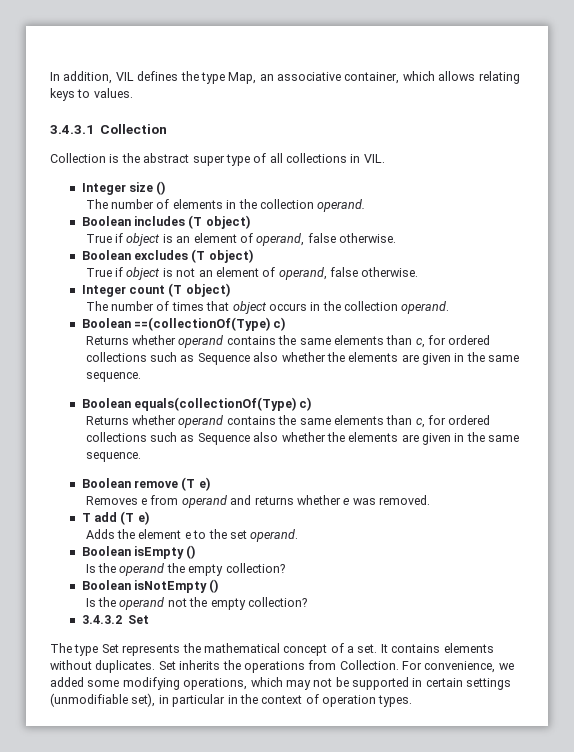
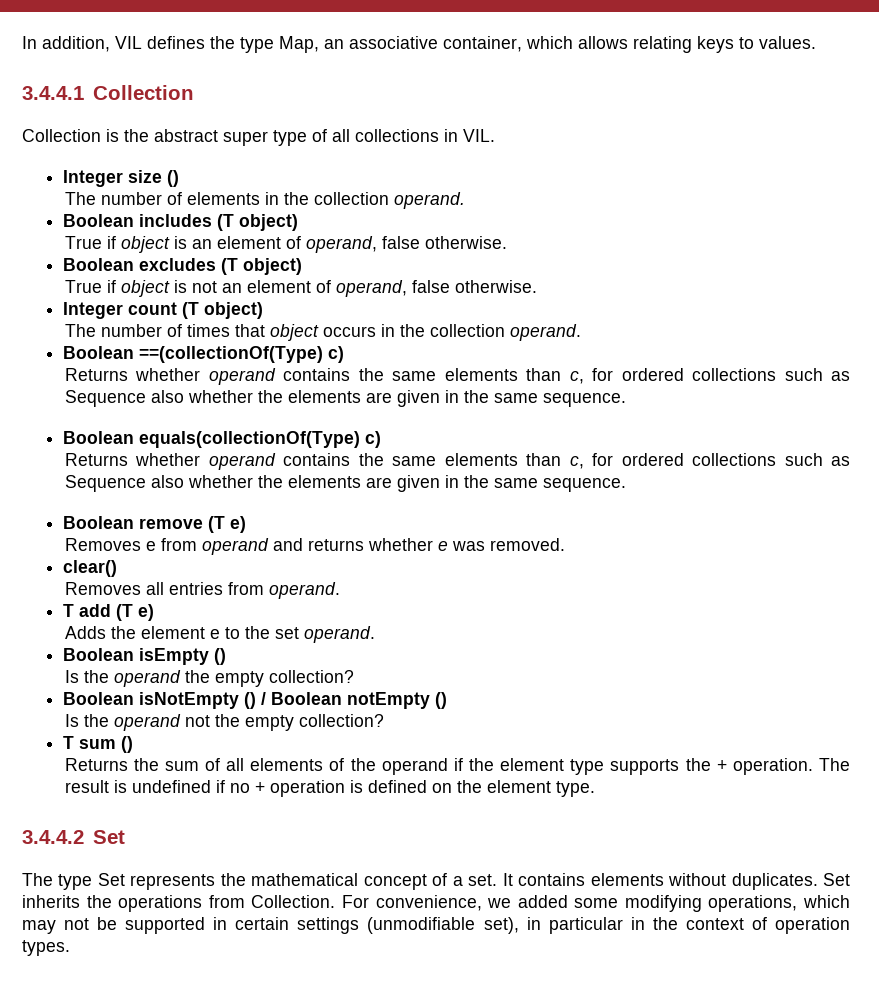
[50,125,94,134] 3.4.3.1 -> [22,86,84,100] 3.4.4.1
(431, 500) none -> [62,560,117,577] [64,582,340,599] // clear() // Removes all entries from operand.
(219, 586) none -> [260,692,447,709] / Boolean notEmpty ()
[81,615,122,624] 3.4.3.2 -> [62,736,133,753] [64,758,850,775] [64,780,595,797] [22,830,84,844] T sum () // Returns the sum of all elements of the operand if the element type supports the + operation. The result is undefined if no + operation is defined on the element type. // 3.4.4.2

